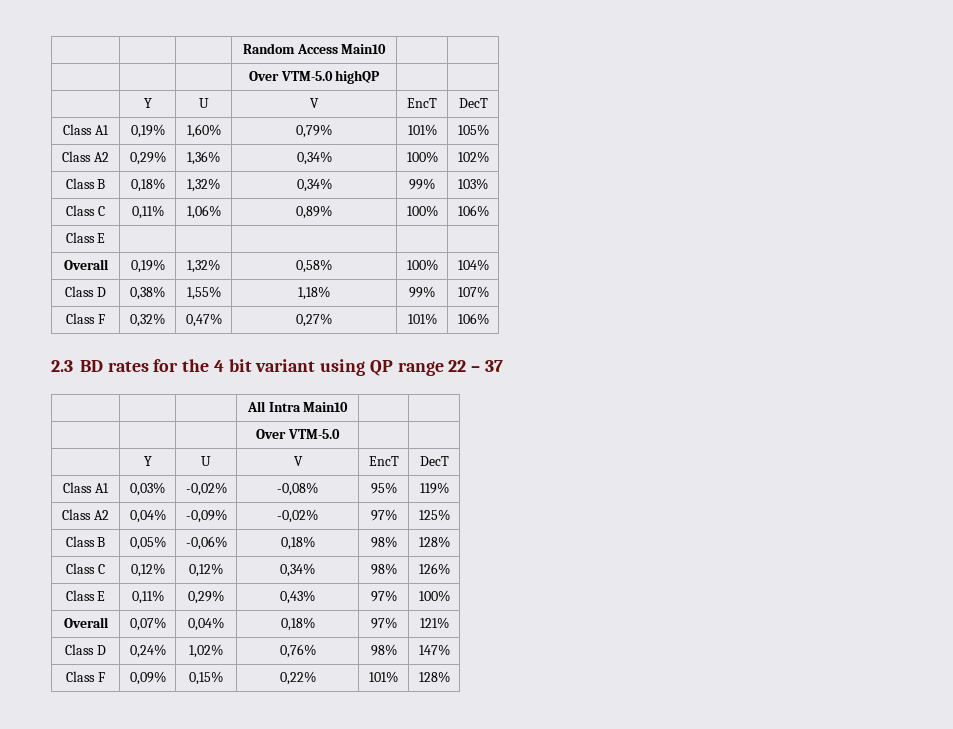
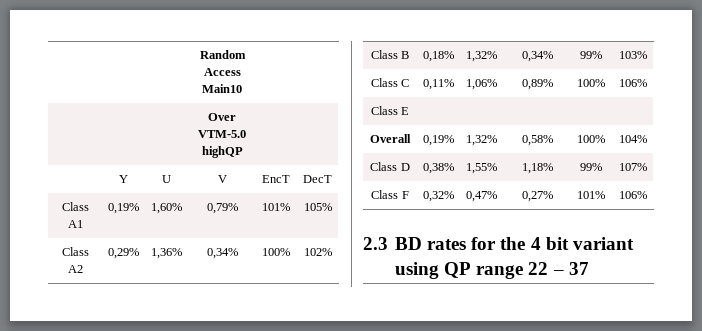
[246,401,349,412] [256,429,340,439] [143,456,152,466] [201,456,211,466] [293,456,303,466] [368,456,399,466] [419,456,449,466] [63,482,109,493] [130,482,165,496] [185,482,227,496] [277,482,318,496] [370,482,397,494] [419,482,449,494] [62,509,109,520] [129,509,166,523] [185,509,227,523] [277,509,318,523] [370,509,397,521] [418,509,450,521] [65,536,106,547] [129,536,166,550] [185,536,227,550] [280,536,315,550] [370,536,397,548] [418,536,450,548] [66,563,105,574] [130,563,165,577] [189,563,223,577] [280,563,315,577] [370,563,397,575] [418,563,450,575] [65,590,106,601] [131,590,164,604] [188,590,224,604] [280,590,315,604] [370,590,397,602] [418,590,450,602] [63,617,109,628] [129,617,166,631] [188,617,224,631] [280,617,315,631] [370,617,397,629] [419,617,449,629] [65,644,106,655] [129,644,166,658] [189,644,223,658] [279,644,316,658] [370,644,397,656] [418,644,450,656] [66,671,105,682] [129,671,166,685] [189,671,223,685] [279,671,316,685] [369,671,398,683] [418,671,450,683] // | | | All Intra Main10 | | // | | | Over VTM-5.0 | | // | Y | U | V | EncT | DecT // Class A1 | 0,03% | -0,02% | -0,08% | 95% | 119% // Class A2 | 0,04% | -0,09% | -0,02% | 97% | 125% // Class B | 0,05% | -0,06% | 0,18% | 98% | 128% // Class C | 0,12% | 0,12% | 0,34% | 98% | 126% // Class E | 0,11% | 0,29% | 0,43% | 97% | 100% // Overall | 0,07% | 0,04% | 0,18% | 97% | 121% // Class D | 0,24% | 1,02% | 0,76% | 98% | 147% // Class F | 0,09% | 0,15% | 0,22% | 101% | 128% -> (589, 268) none

